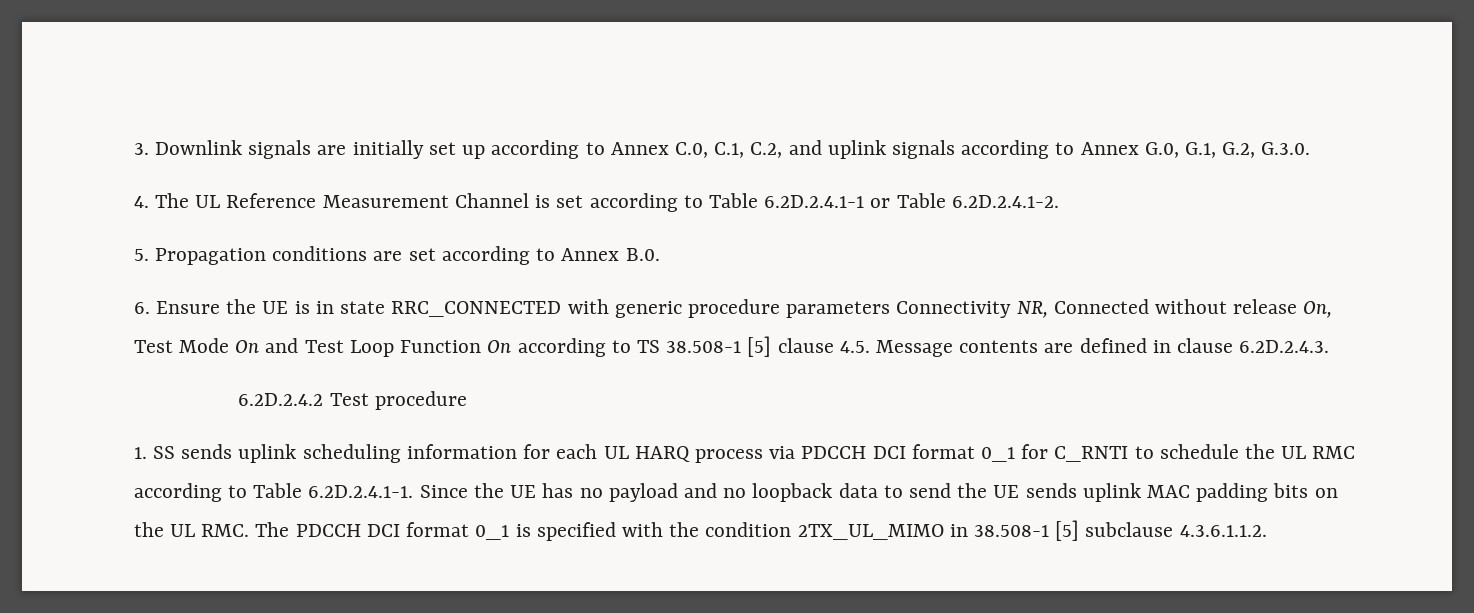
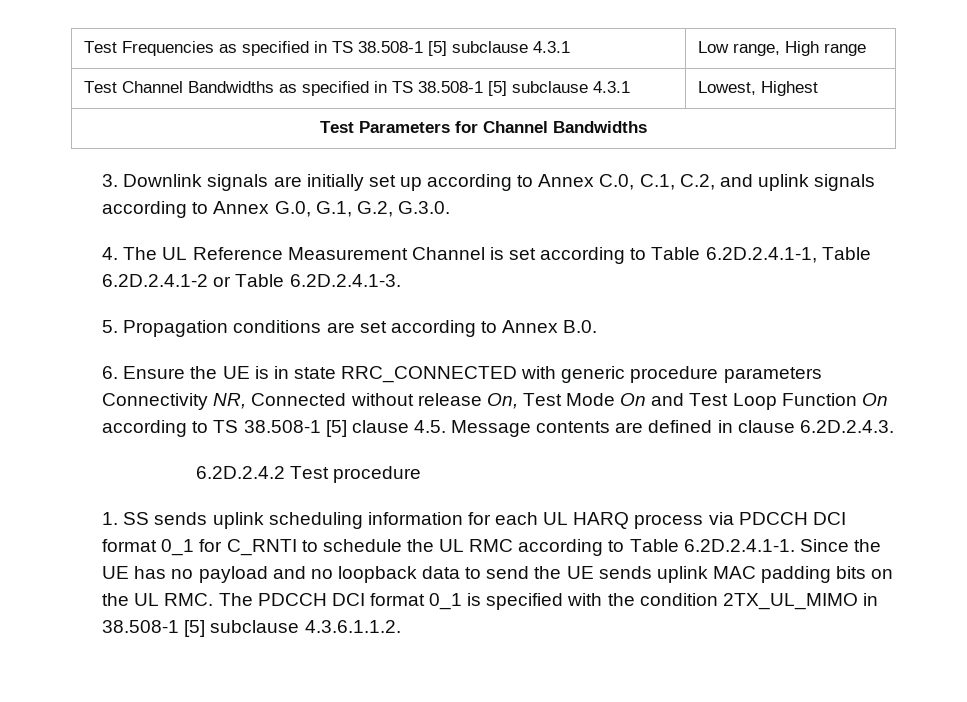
(133, 149) none -> [84,41,571,56] [698,41,867,56] [84,81,631,96] [698,81,819,96] [320,121,647,133] Test Frequencies as specified in TS 38.508-1 [5] subclause 4.3.1 | Low range, High range // Test Channel Bandwidths as specified in TS 38.508-1 [5] subclause 4.3.1 | Lowest, Highest // Test Parameters for Channel Bandwidths //
[764,195,865,208] 6.2D.2.4.1-1 -> [705,247,871,263] [102,274,209,287] 6.2D.2.4.1-1, Table 6.2D.2.4.1-2
[951,195,1059,208] 6.2D.2.4.1-2. -> [289,274,401,287] 6.2D.2.4.1-3.

